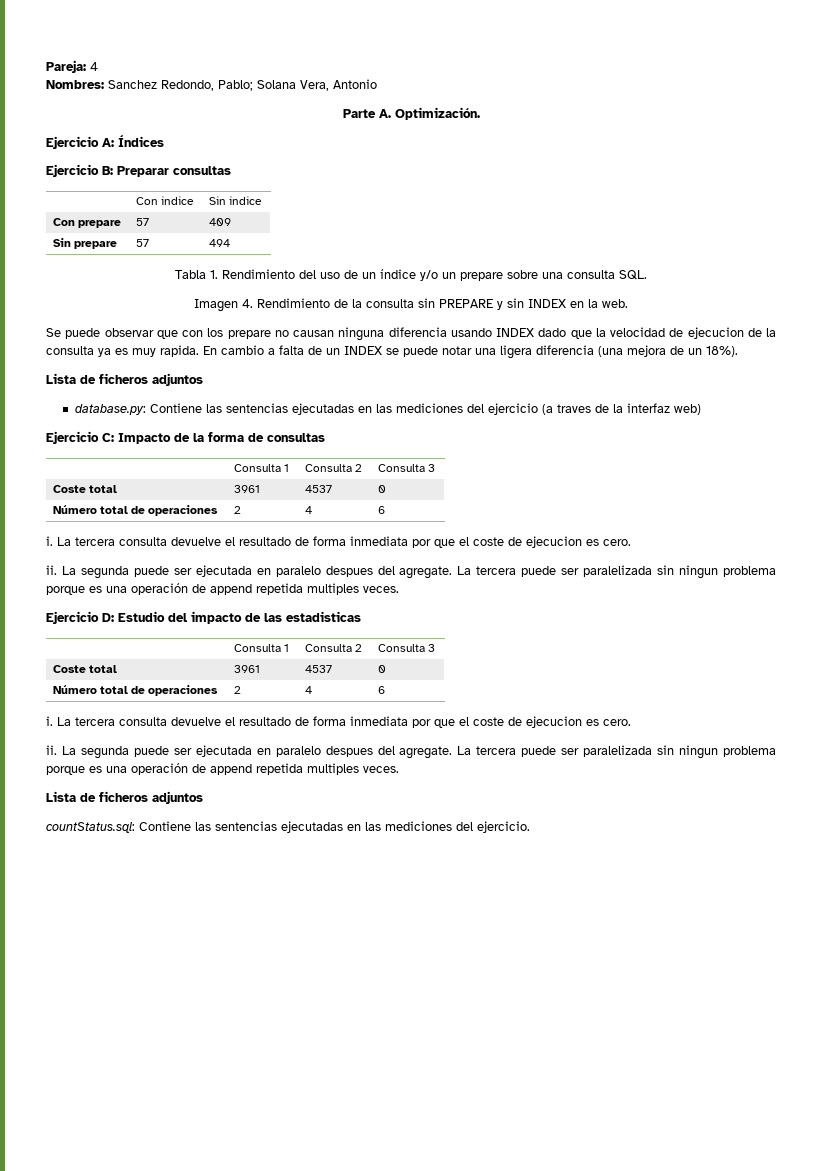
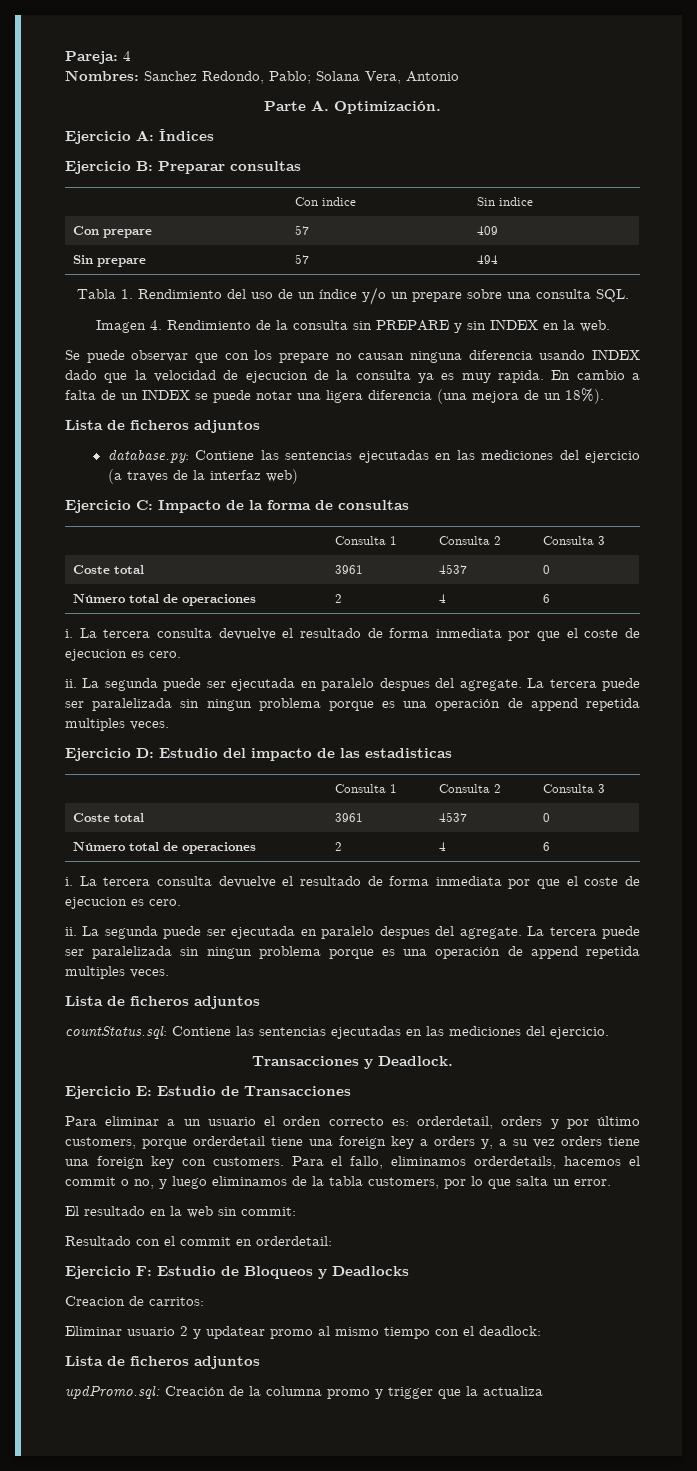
(530, 827) none -> [252,1056,453,1069] [65,1086,351,1099] [65,1116,640,1129] [65,1136,640,1149] [65,1156,641,1169] [65,1176,611,1189] [65,1206,296,1218] [65,1236,332,1246] [65,1266,409,1279] [65,1296,204,1306] [65,1326,541,1339] [65,1356,260,1369] [65,1385,543,1399] // Transacciones y Deadlock. // Ejercicio E: Estudio de Transacciones // Para eliminar a un usuario el orden correcto es: orderdetail, orders y por último customers, porque orderdetail tiene una foreign key a orders y, a su vez orders tiene una foreign key con customers. Para el fallo, eliminamos orderdetails, hacemos el commit o no, y luego eliminamos de la tabla customers, por lo que salta un error. // El resultado en la web sin commit: // Resultado con el commit en orderdetail: // Ejercicio F: Estudio de Bloqueos y Deadlocks // Creacion de carritos: // Eliminar usuario 2 y updatear promo al mismo tiempo con el deadlock: // Lista de ficheros adjuntos // updPromo.sql: Creación de la columna promo y trigger que la actualiza

